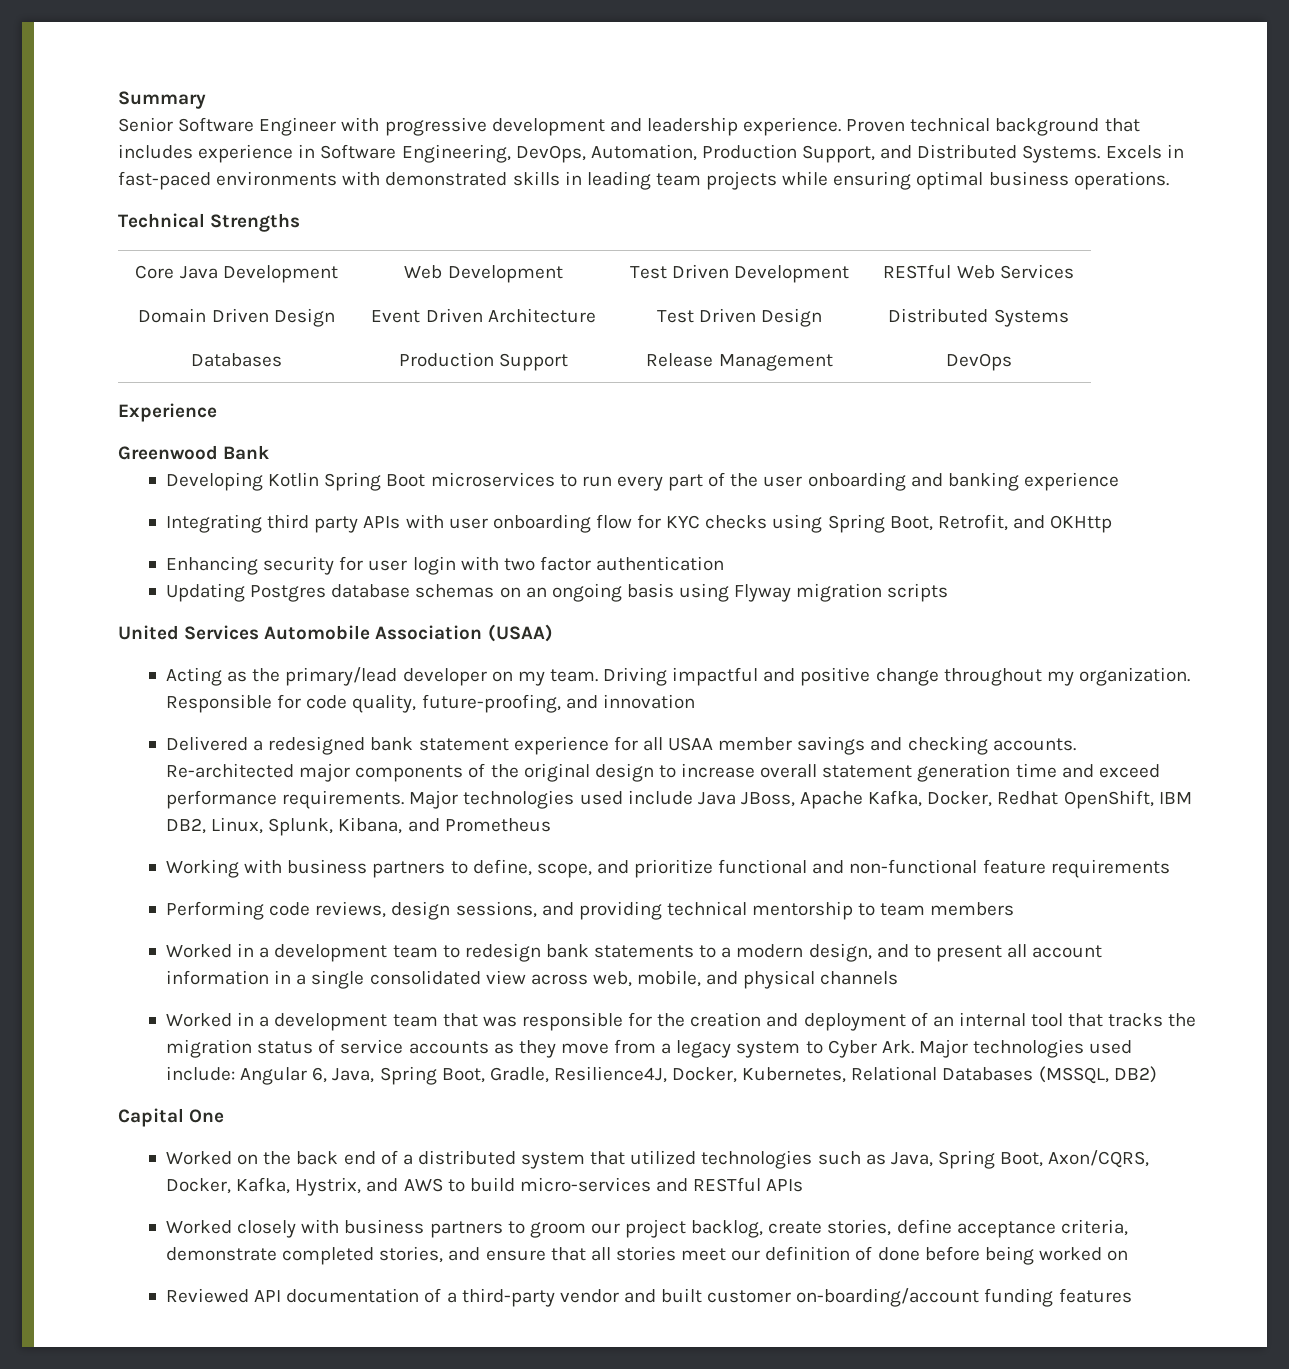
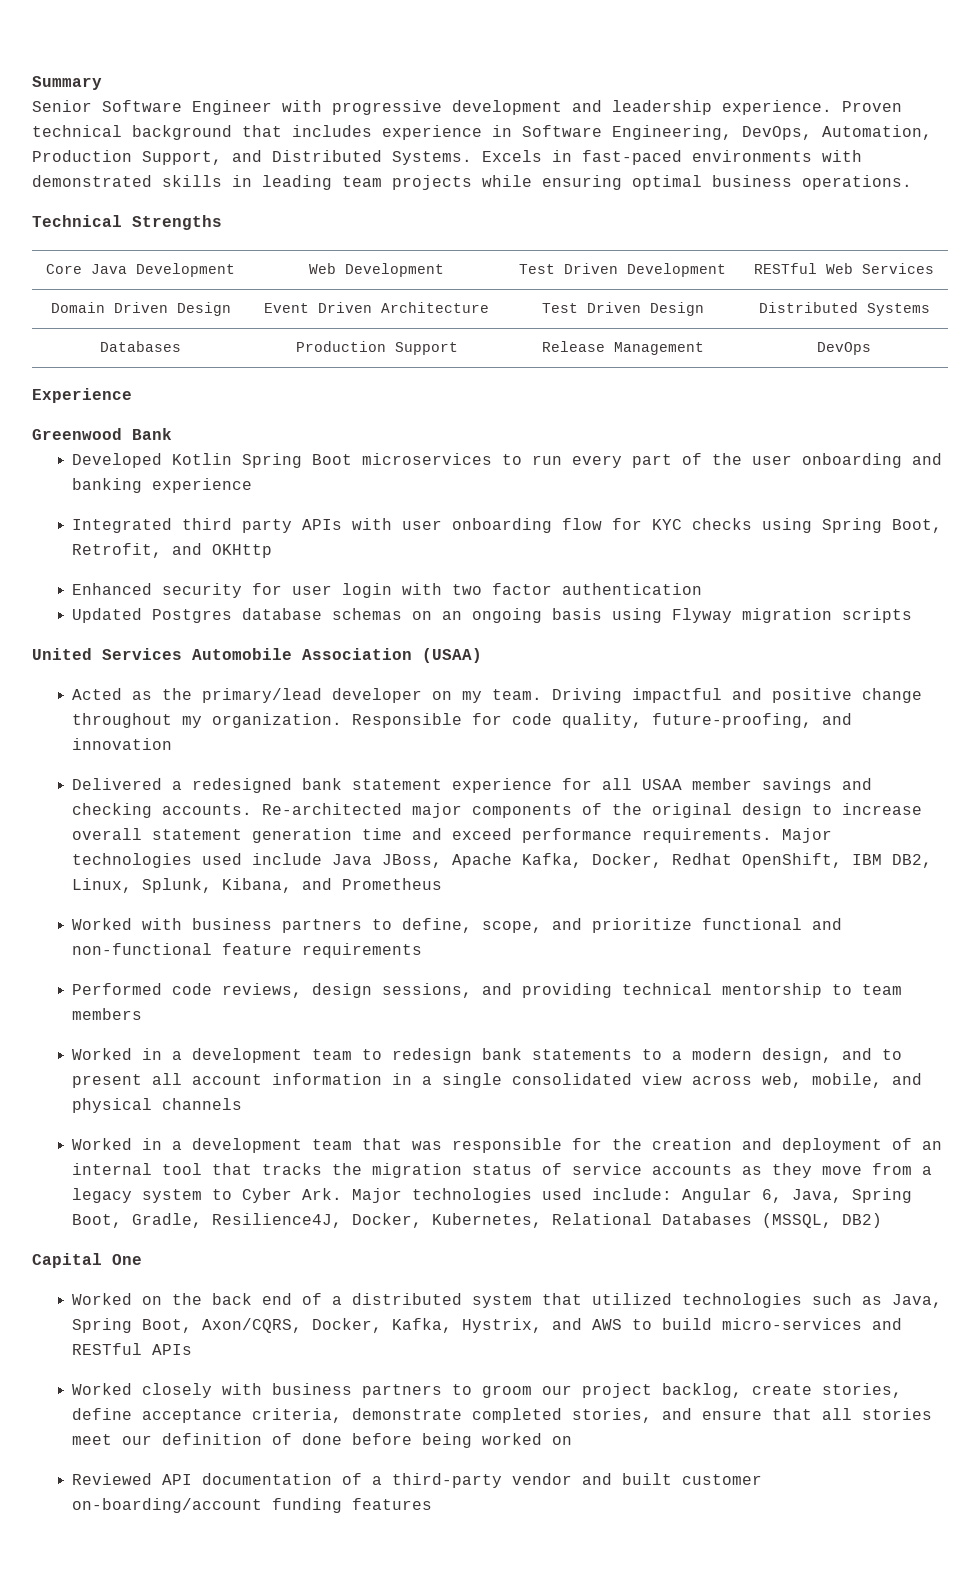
[165,472,263,491] Developing -> [72,453,163,468] Developed
[165,514,262,533] Integrating -> [72,518,173,533] Integrated
[165,556,258,575] Enhancing -> [72,583,153,595] Enhanced
[165,583,245,602] Updating -> [72,608,143,623] Updated
[165,667,222,686] Acting -> [72,688,123,700] Acted
[165,859,239,878] Working -> [72,918,133,930] Worked
[165,901,264,920] Performing -> [72,983,163,995] Performed

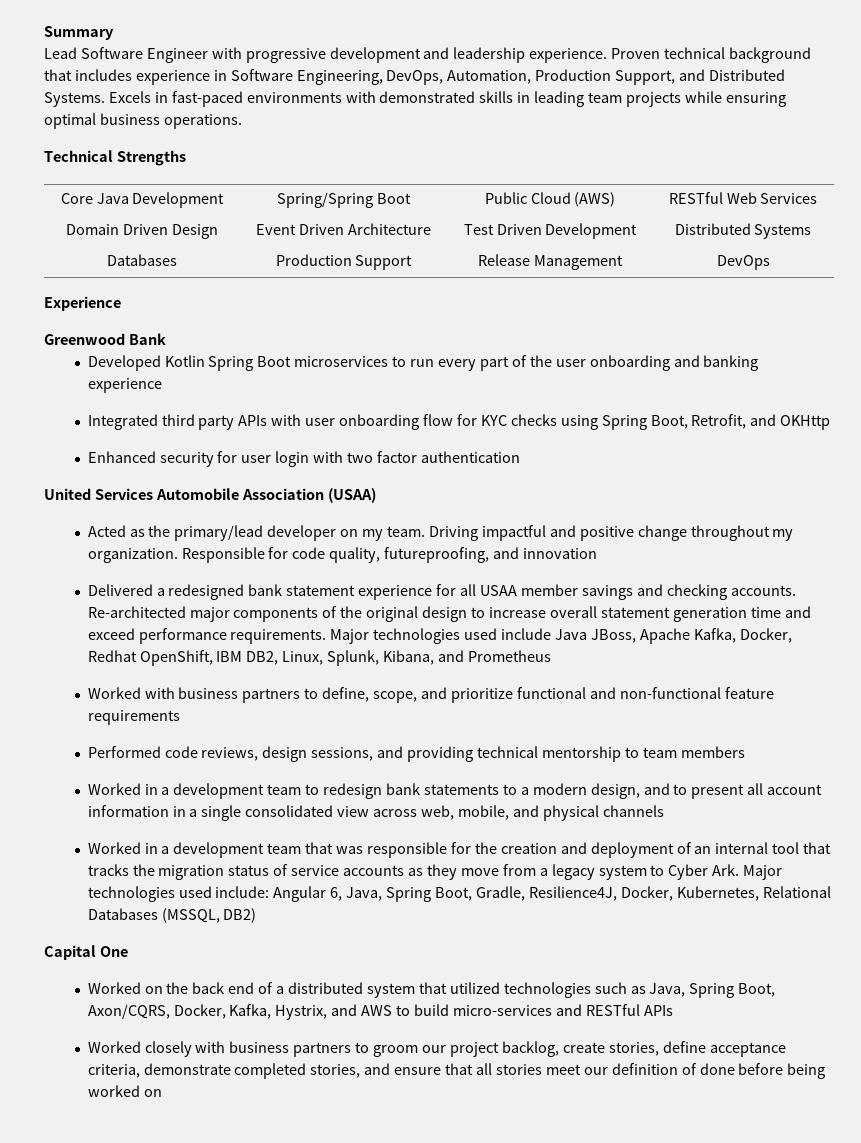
[32,100,92,112] Senior -> [44,47,77,59] Lead
[309,263,444,277] [519,263,726,277] Web Development | Test Driven Development -> [277,192,411,208] [484,192,616,207] Spring/Spring Boot | Public Cloud (AWS)
[649,302,704,316] Design -> [545,223,638,239] Development
[72,608,913,623] // Updated Postgres database schemas on an ongoing basis using Flyway migration scripts -> (520, 457) none
[652,713,813,728] future-proofing, -> [384,547,490,563] futureproofing,
[72,1473,763,1488] [72,1498,433,1513] // Reviewed API documentation of a third-party vendor and built customer on-boarding/account funding features -> (162, 1093) none

